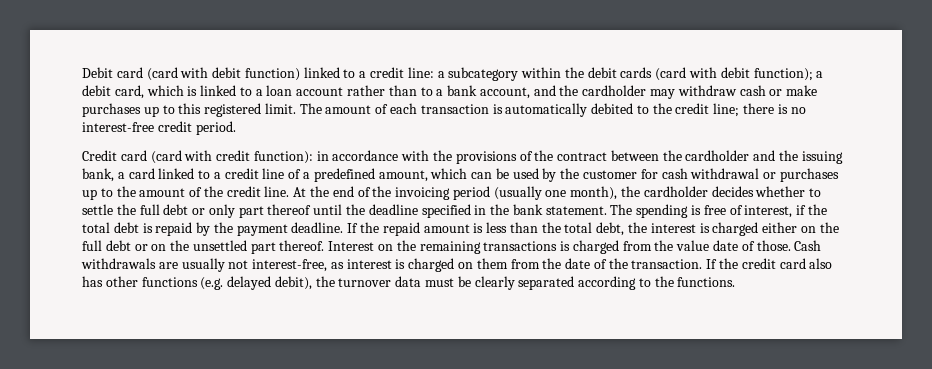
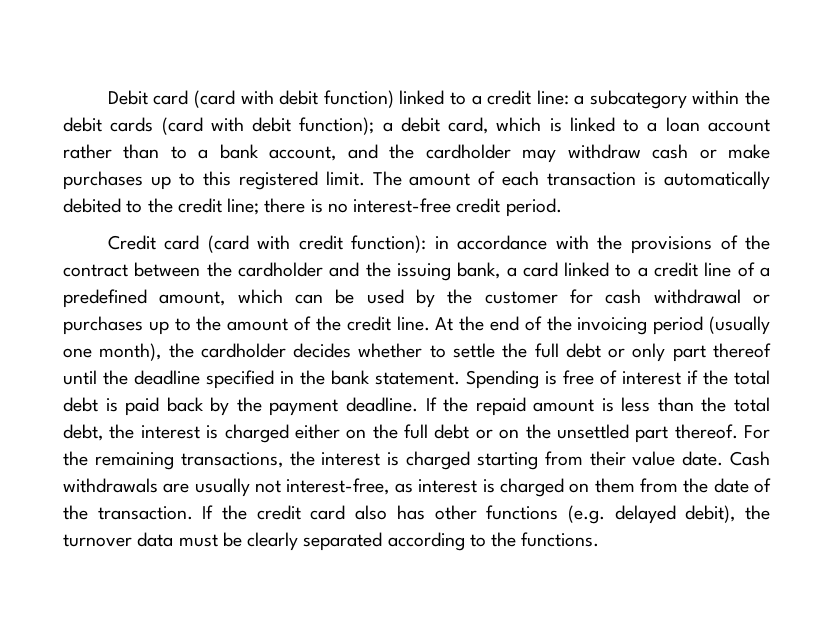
[610,204,689,218] The spending -> [466,370,539,389] Spending
[744,205,793,218] interest, -> [622,371,681,385] interest
[155,222,193,236] repaid -> [125,397,204,416] paid back
[328,240,791,254] Interest on the remaining transactions is charged from the value date of those. -> [744,425,770,439] [63,451,724,470] For the remaining transactions, the interest is charged starting from their value date.

